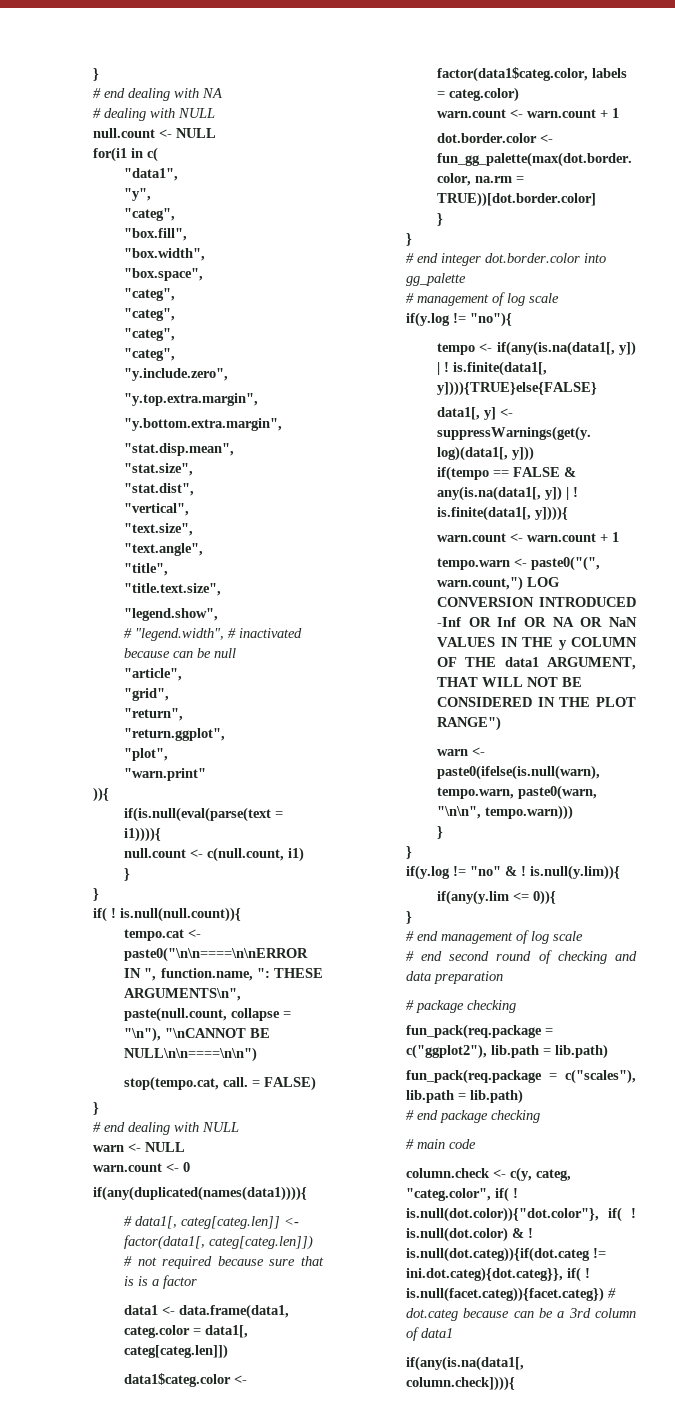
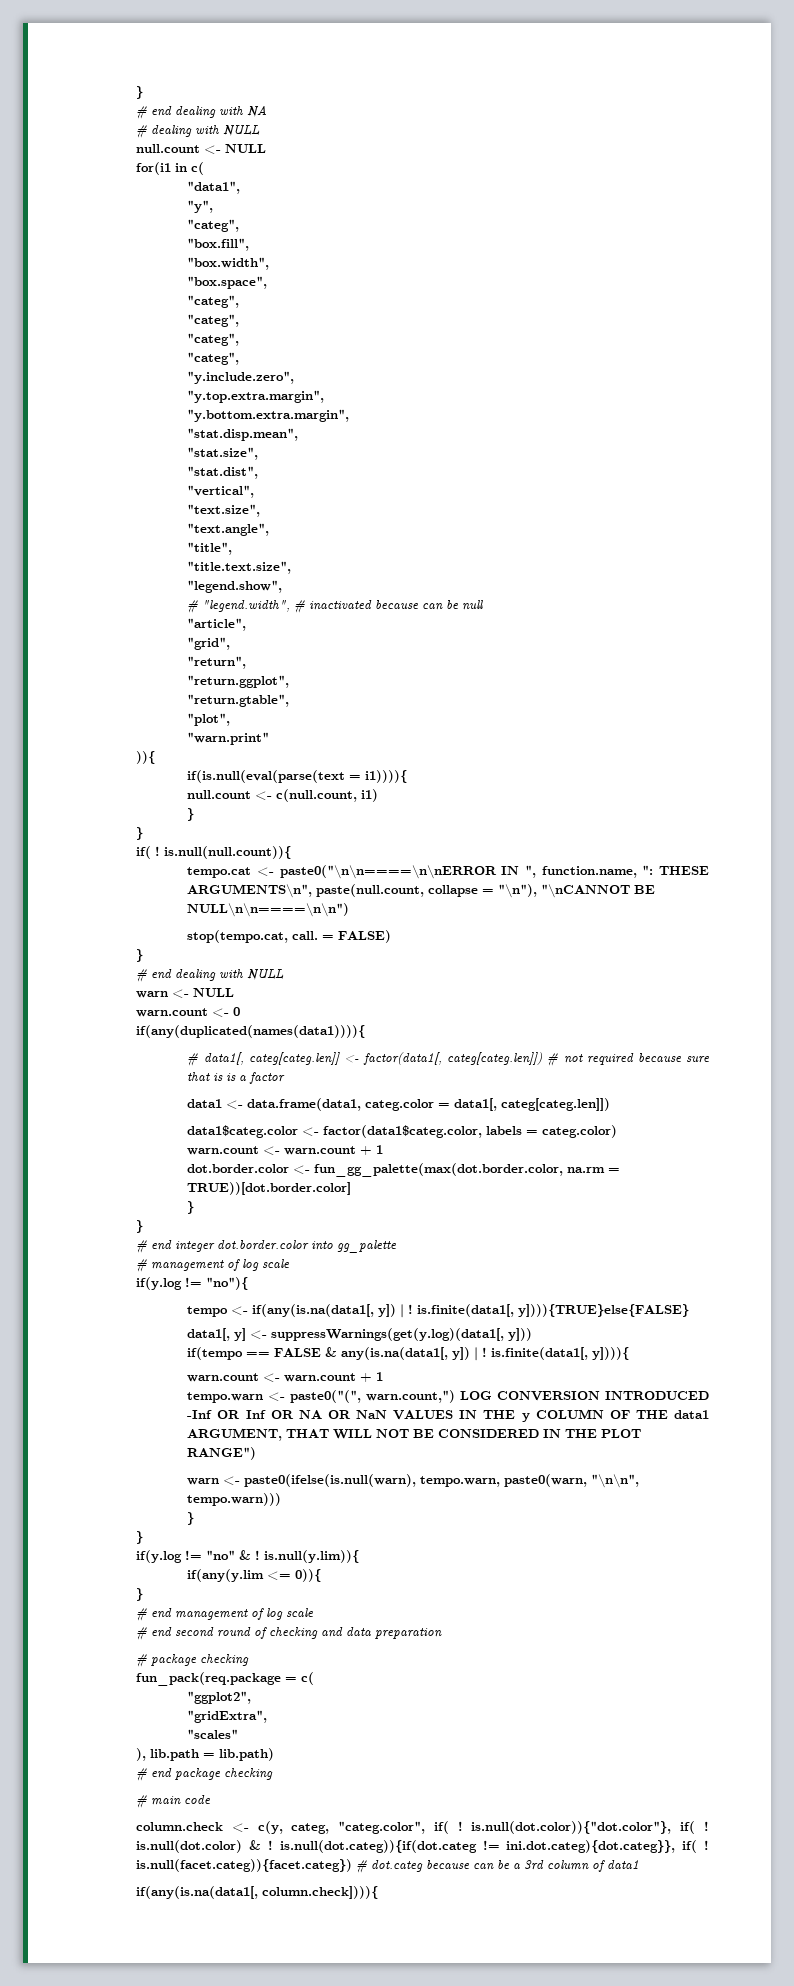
(226, 734) none -> [187,694,290,707] // "return.gtable",
[405,1044,608,1059] [405,1069,636,1084] c("ggplot2"), lib.path = lib.path) // fun_pack(req.package = c("scales"), -> [301,1672,315,1685] [187,1691,252,1704] [187,1710,268,1723] [187,1729,239,1739] [136,1748,147,1761] c( // "ggplot2", // "gridExtra", // "scales" // ),

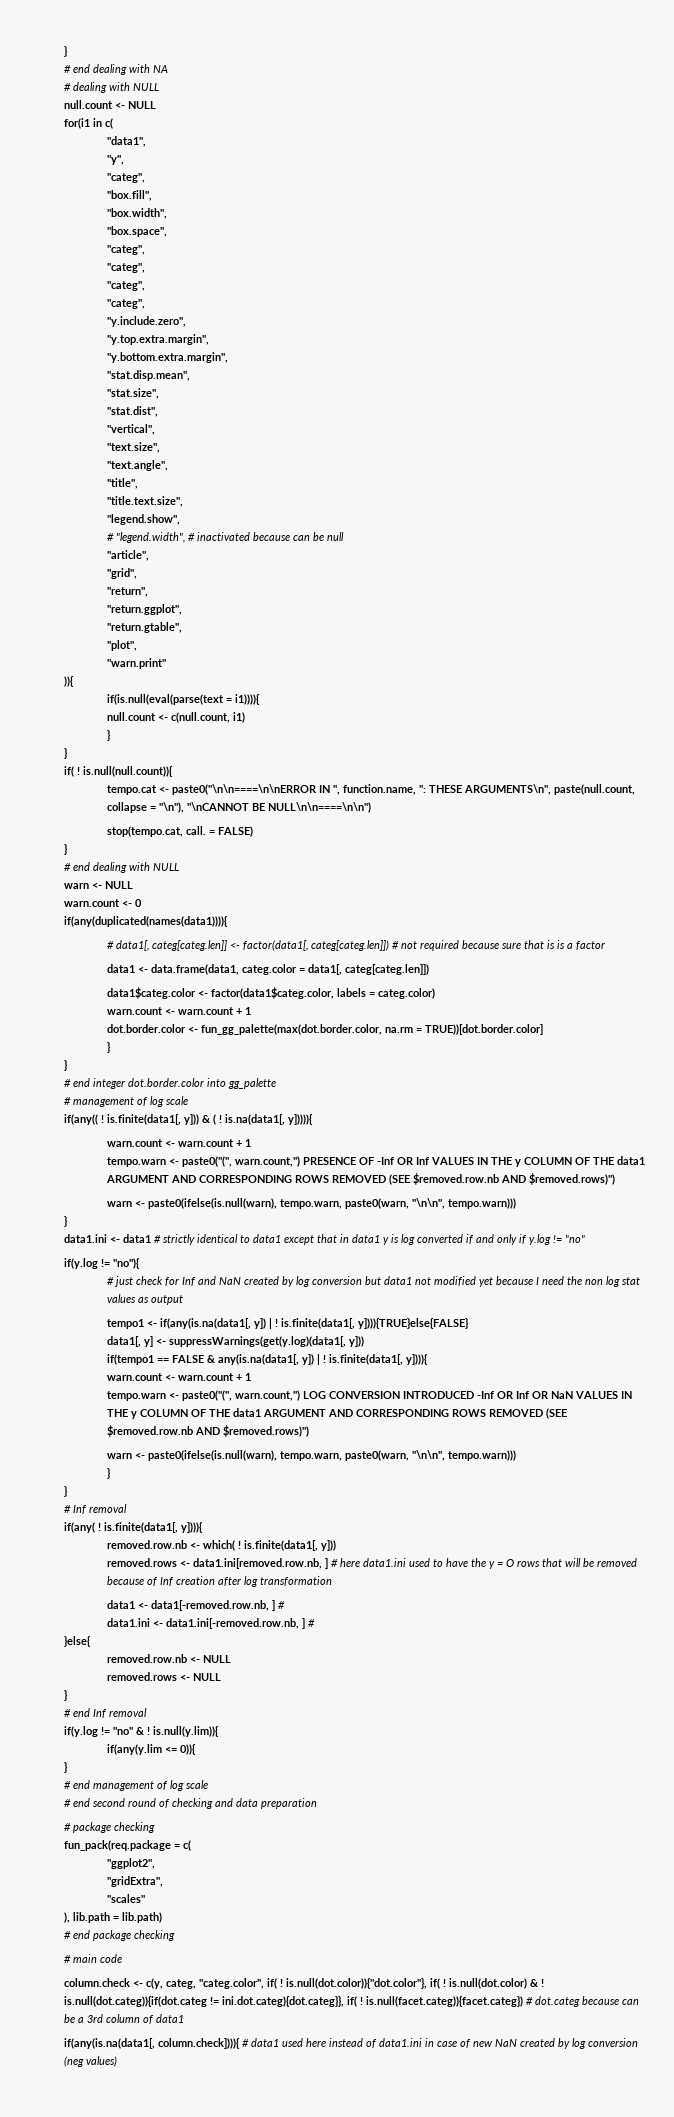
[136,1277,249,1290] [187,1306,229,1317] if(y.log != "no"){ // tempo -> [64,1114,314,1125] [106,1139,251,1147] [106,1156,645,1167] [105,1173,615,1185] [106,1198,516,1209] [64,1216,69,1227] [64,1234,586,1245] [64,1258,141,1269] [106,1276,640,1287] [106,1294,183,1305] [106,1319,144,1329] if(any(( ! is.finite(data1[, y])) & ( ! is.na(data1[, y])))){ // warn.count <- warn.count + 1 // tempo.warn <- paste0("(", warn.count,") PRESENCE OF -Inf OR Inf VALUES IN THE y COLUMN OF THE data1 ARGUMENT AND CORRESPONDING ROWS REMOVED (SEE $removed.row.nb AND $removed.rows)") // warn <- paste0(ifelse(is.null(warn), tempo.warn, paste0(warn, "\n\n", tempo.warn))) // } // data1.ini <- data1 # strictly identical to data1 except that in data1 y is log converted if and only if y.log != "no" // if(y.log != "no"){ // # just check for Inf and NaN created by log conversion but data1 not modified yet because I need the non log stat values as output // tempo1
[187,1347,244,1360] if(tempo -> [106,1354,154,1365] if(tempo1
[298,1410,351,1419] NA OR -> (549, 1395) none
[187,1428,642,1441] [187,1447,257,1460] ARGUMENT, THAT WILL NOT BE CONSIDERED IN THE PLOT RANGE") -> [262,1408,567,1419] [106,1425,309,1437] ARGUMENT AND CORRESPONDING ROWS REMOVED (SEE $removed.row.nb AND $removed.rows)")
(144, 1537) none -> [64,1504,128,1514] [64,1522,204,1533] [106,1540,336,1551] [106,1558,637,1569] [106,1576,332,1587] [106,1600,285,1611] [106,1618,315,1629] [64,1636,92,1647] [106,1654,231,1663] [106,1672,221,1681] [64,1690,69,1701] [64,1708,148,1718] // # Inf removal // if(any( ! is.finite(data1[, y]))){ // removed.row.nb <- which( ! is.finite(data1[, y])) // removed.rows <- data1.ini[removed.row.nb, ] # here data1.ini used to have the y = O rows that will be removed because of Inf creation after log transformation // data1 <- data1[-removed.row.nb, ] # // data1.ini <- data1.ini[-removed.row.nb, ] # // }else{ // removed.row.nb <- NULL // removed.rows <- NULL // } // # end Inf removal
(379, 1892) none -> [242,2038,639,2049] [64,2056,118,2067] # data1 used here instead of data1.ini in case of new NaN created by log conversion (neg values)

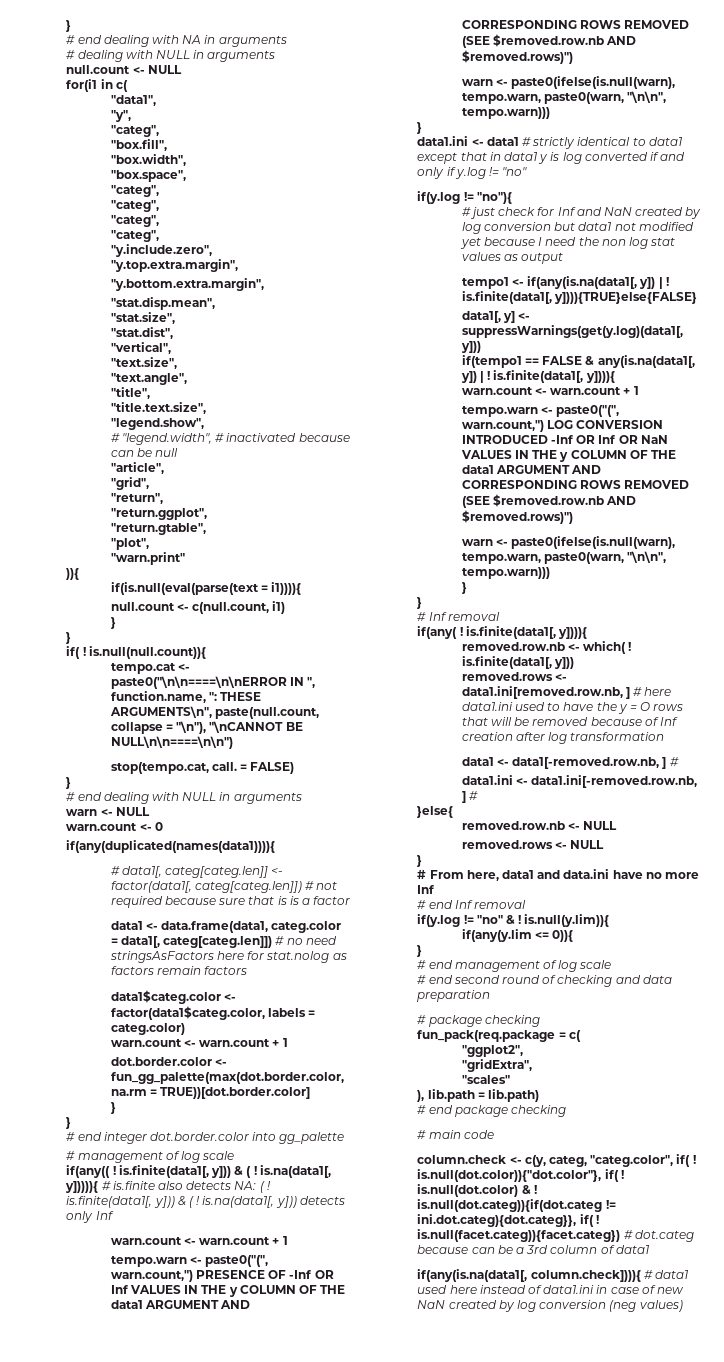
(169, 69) none -> [204,35,287,47] in arguments
(160, 87) none -> [193,50,276,62] in arguments
(180, 867) none -> [219,792,302,804] in arguments
(429, 969) none -> [275,936,337,945] [109,951,347,963] [110,966,248,975] # no need stringsAsFactors here for stat.nolog as factors remain factors
(314, 1119) none -> [101,1181,271,1193] [66,1196,345,1208] [66,1211,114,1223] # is.finite also detects NA: ( ! is.finite(data1[, y])) & ( ! is.na(data1[, y])) detects only Inf
(69, 1695) none -> [417,869,700,881] [417,885,435,894] // # From here, data1 and data.ini have no more Inf

